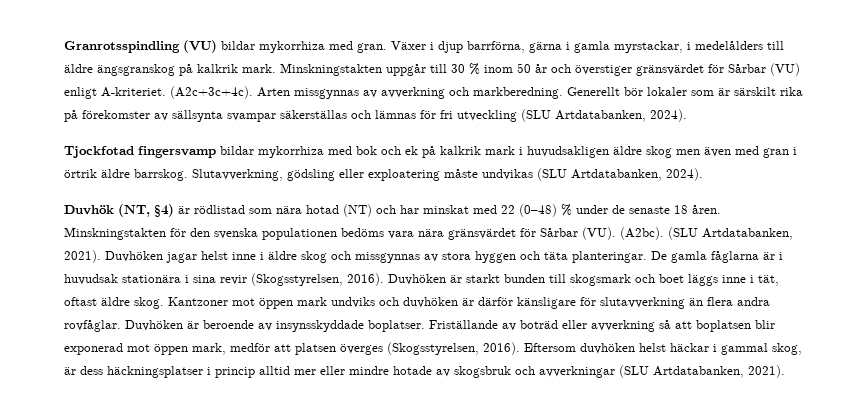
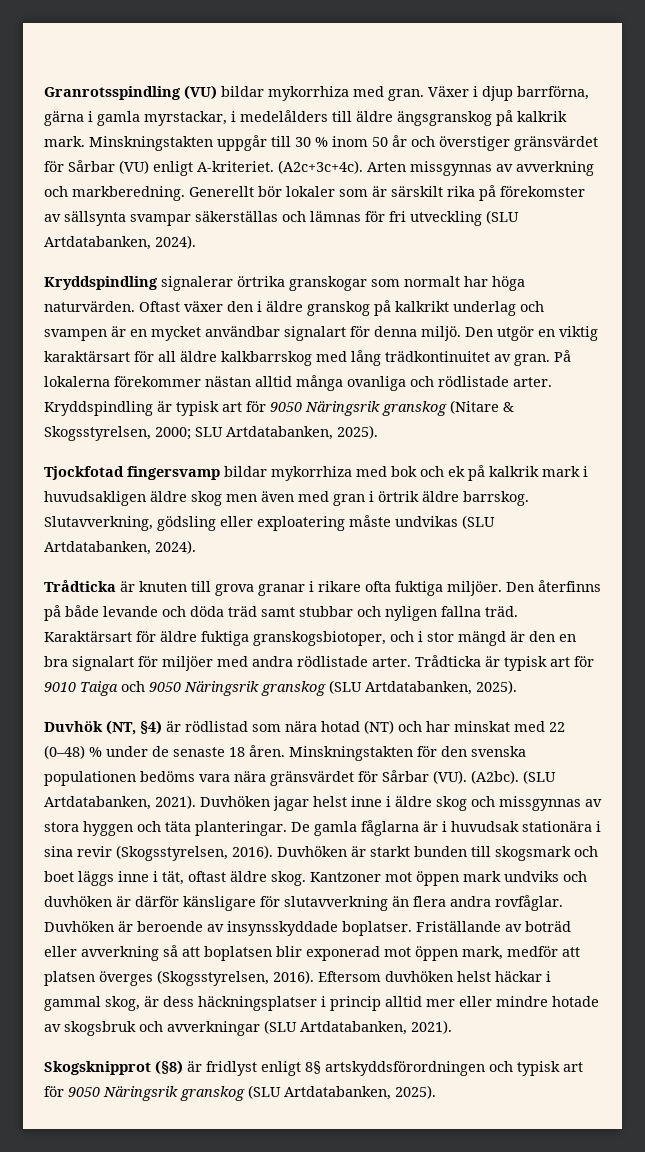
(687, 115) none -> [44,276,525,291] [44,300,544,316] [44,326,598,341] [44,350,571,366] [44,375,552,391] [44,400,514,416] [44,425,378,441] // Kryddspindling signalerar örtrika granskogar som normalt har höga naturvärden. Oftast växer den i äldre granskog på kalkrikt underlag och svampen är en mycket användbar signalart för denna miljö. Den utgör en viktig karaktärsart för all äldre kalkbarrskog med lång trädkontinuitet av gran. På lokalerna förekommer nästan alltid många ovanliga och rödlistade arter. Kryddspindling är typisk art för 9050 Näringsrik granskog (Nitare & Skogsstyrelsen, 2000; SLU Artdatabanken, 2025).
(703, 174) none -> [44,580,601,596] [44,605,518,621] [44,631,576,646] [44,655,594,671] [44,680,517,696] // Trådticka är knuten till grova granar i rikare ofta fuktiga miljöer. Den återfinns på både levande och döda träd samt stubbar och nyligen fallna träd. Karaktärsart för äldre fuktiga granskogsbiotoper, och i stor mängd är den en bra signalart för miljöer med andra rödlistade arter. Trådticka är typisk art för 9010 Taiga och 9050 Näringsrik granskog (SLU Artdatabanken, 2025).
(785, 371) none -> [44,1060,583,1076] [44,1085,436,1101] // Skogsknipprot (§8) är fridlyst enligt 8§ artskyddsförordningen och typisk art för 9050 Näringsrik granskog (SLU Artdatabanken, 2025).

